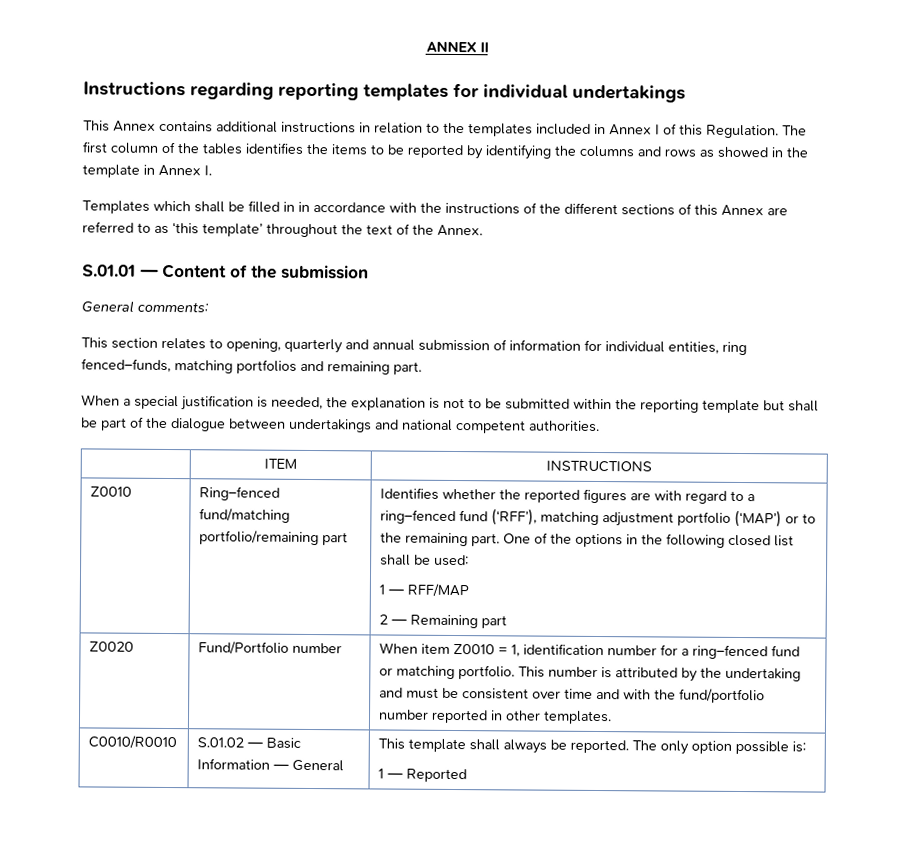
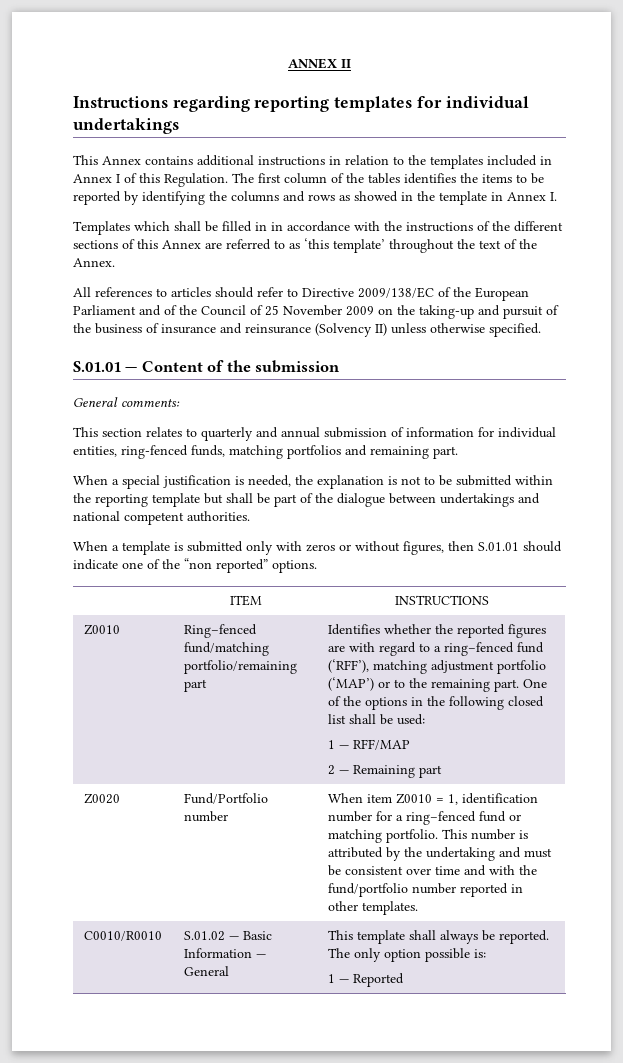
(483, 230) none -> [73,287,529,301] [73,305,559,319] [73,323,541,337] // All references to articles should refer to Directive 2009/138/EC of the European Parliament and of the Council of 25 November 2009 on the taking-up and pursuit of the business of insurance and reinsurance (Solvency II) unless otherwise specified.
[226,338,281,352] opening, -> (197, 432) none
[722,341,747,356] [81,358,171,373] ring fenced–funds, -> [121,445,225,459] ring-fenced funds,
(600, 426) none -> [73,541,562,555] [73,558,317,573] // When a template is submitted only with zeros or without figures, then S.01.01 should indicate one of the “non reported” options.

